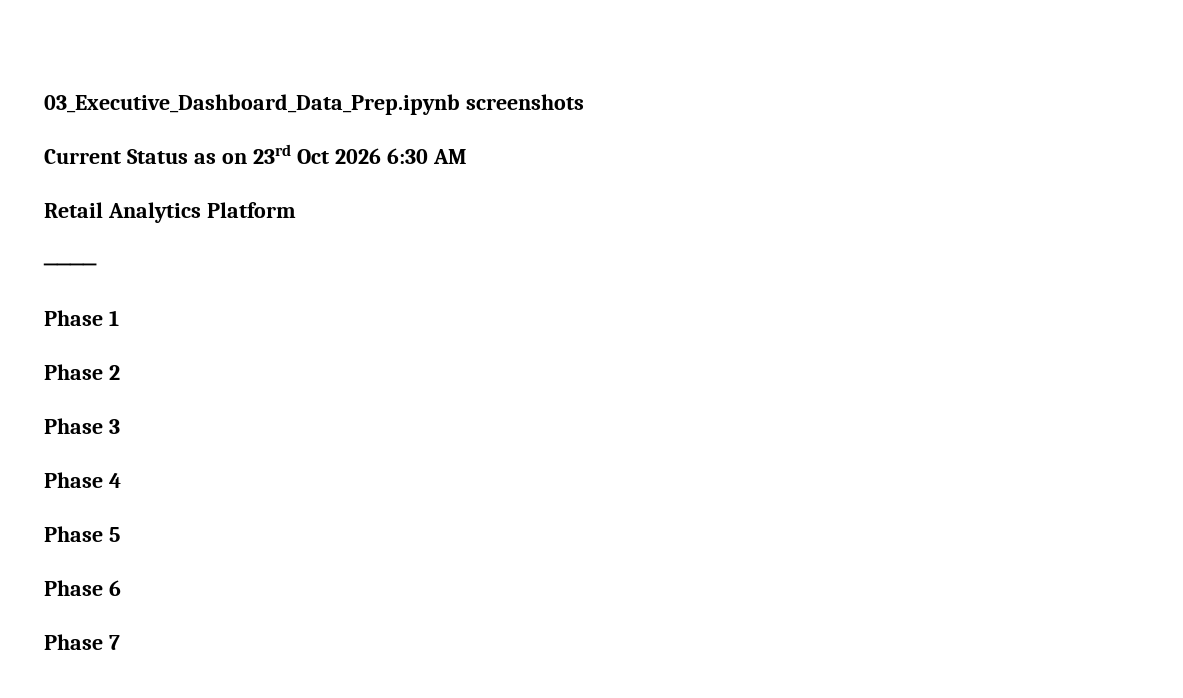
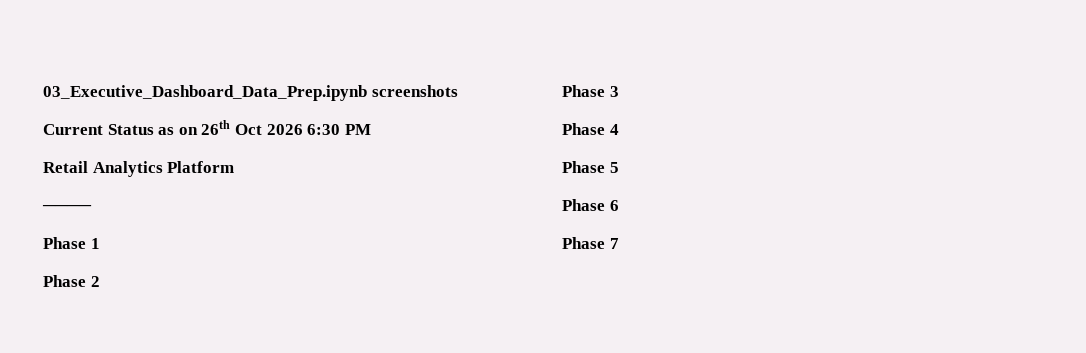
[252,144,291,164] 23rd -> [201,120,231,135] 26th
[432,149,467,164] AM -> [344,124,371,135] PM

